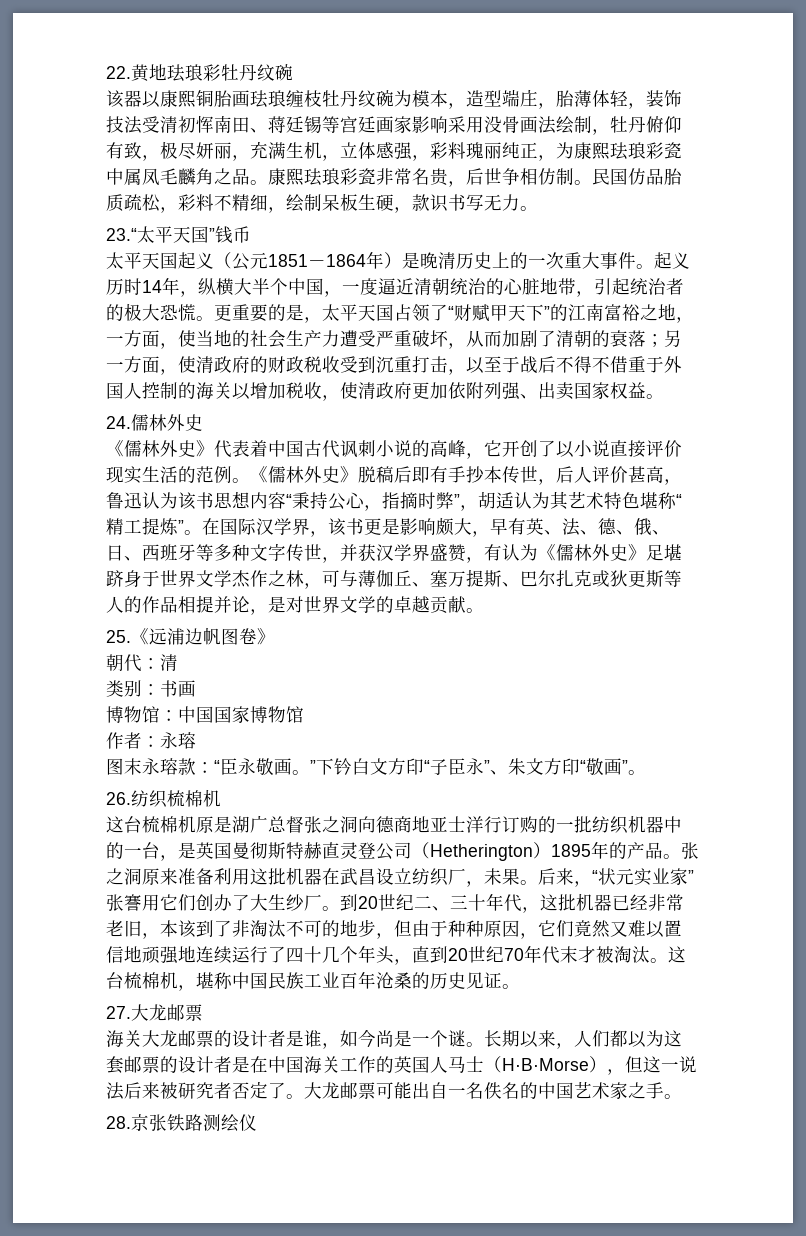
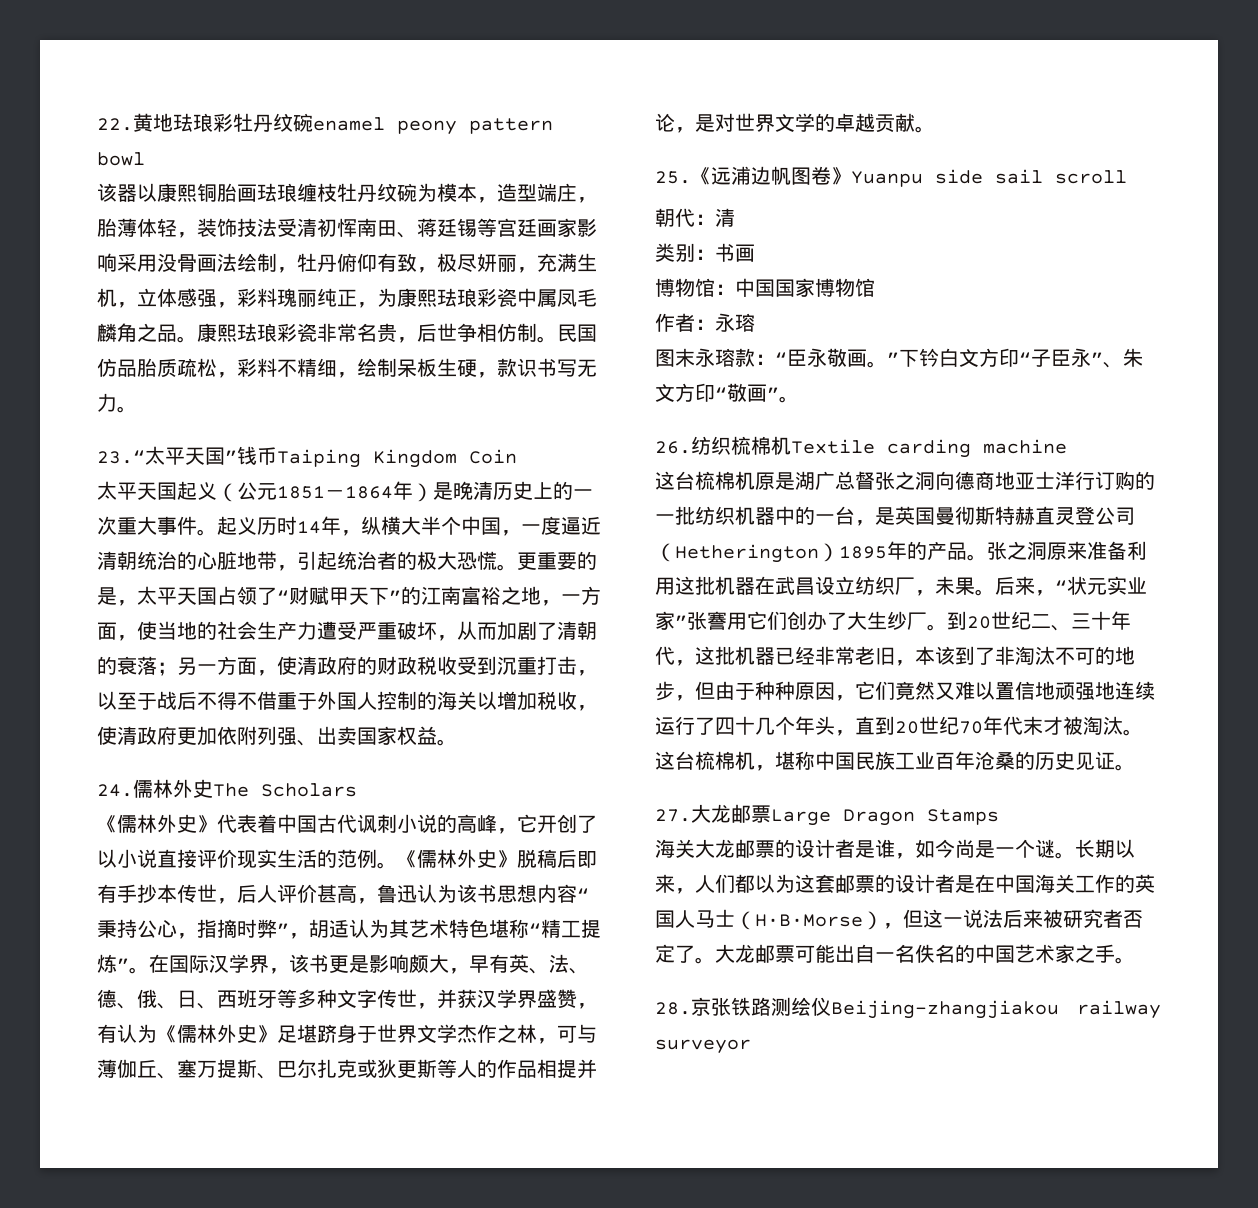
(293, 72) none -> [313,117,553,135] [97,152,145,166] enamel peony pattern bowl
(251, 234) none -> [277,449,517,468] Taiping Kingdom Coin
(203, 422) none -> [213,783,357,797] The Scholars
(275, 636) none -> [851,169,1127,187] Yuanpu side sail scroll
(221, 798) none -> [791,439,1067,458] Textile carding machine
(203, 1012) none -> [771,809,999,826] Large Dragon Stamps
(257, 1122) none -> [831,1000,1161,1019] [655,1039,751,1054] Beijing-zhangjiakou railway surveyor

